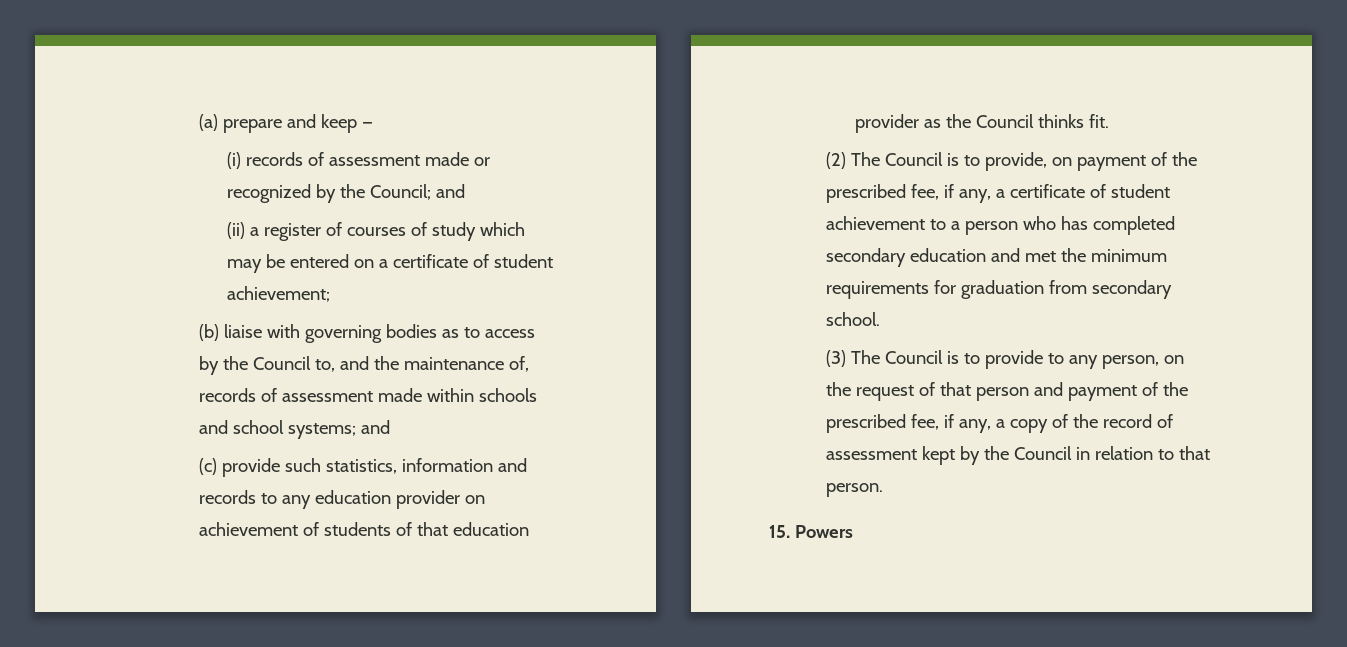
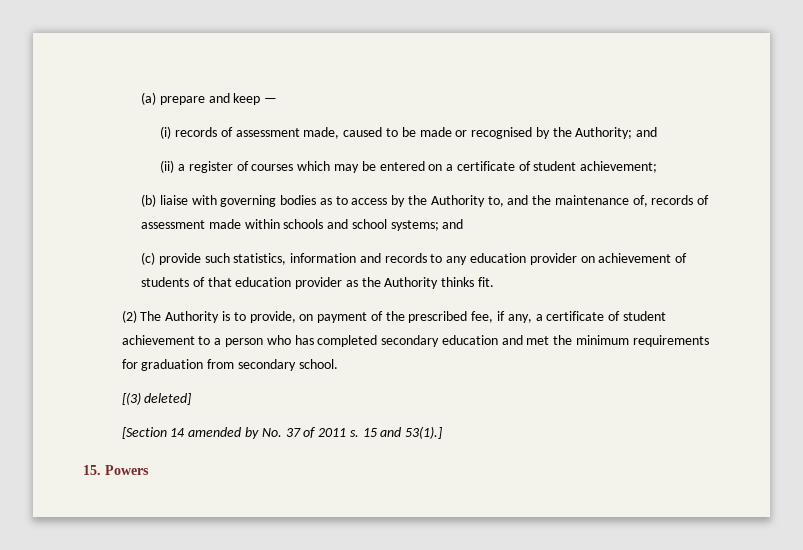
(421, 160) none -> [303,127,416,139] made, caused to be
[227,184,432,203] recognized by the Council; -> [471,127,633,139] recognised by the Authority;
[411,222,477,241] of study -> (294, 167) none
[252,356,311,370] Council -> [430,195,485,207] Authority
[975,114,1034,128] Council -> [384,277,439,289] Authority
[885,152,944,166] Council -> [165,311,220,323] Authority
[826,350,1185,369] [826,382,1189,401] [826,414,1174,433] [826,446,1211,465] [826,483,884,497] (3) The Council is to provide to any person, on the request of that person and payment of the prescribed fee, if any, a copy of the record of assessment kept by the Council in relation to that person. -> [121,392,192,405] [121,426,443,439] [(3) deleted] // [Section 14 amended by No. 37 of 2011 s. 15 and 53(1).]

